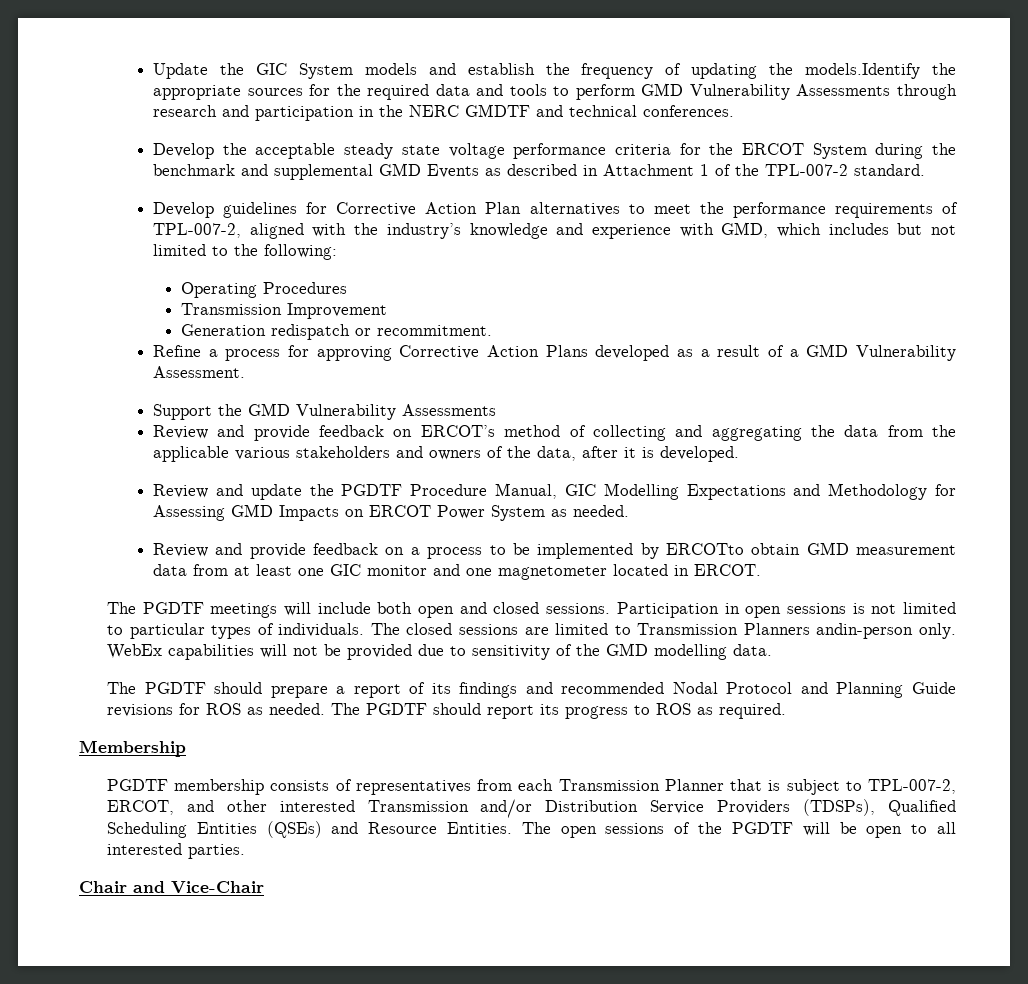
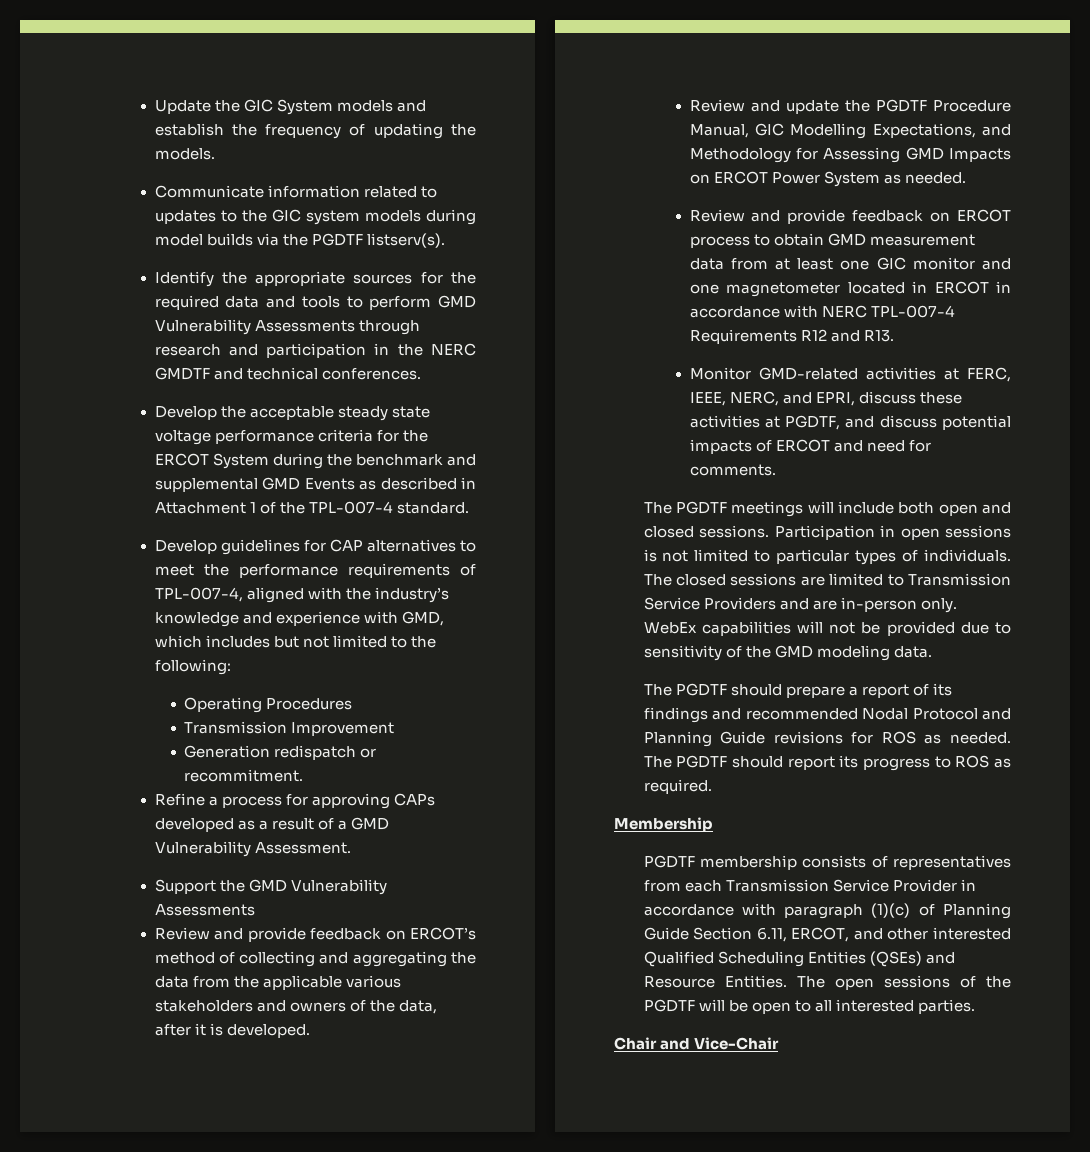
[805,63,921,79] models.Identify -> [154,148,215,160] [154,185,437,198] [154,209,476,225] [154,233,445,248] [154,271,214,287] models. // Communicate information related to updates to the GIC system models during model builds via the PGDTF listserv(s). // Identify
[765,164,849,176] TPL-007-2 -> [308,501,393,514] TPL-007-4
[336,202,522,216] Corrective Action Plan -> [329,539,363,552] CAP
[153,223,242,238] TPL-007-2, -> [154,587,243,602] TPL-007-4,
[399,345,588,359] Corrective Action Plans -> [393,793,435,806] CAPs
[686,484,786,500] Expectations -> [872,123,976,138] Expectations,
[410,547,420,555] a -> [957,209,1011,222] ERCOT
[512,543,744,559] be implemented by ERCOTto -> (770, 240) none
[694,564,762,576] ERCOT. -> [934,281,1011,294] [689,305,955,318] [689,329,894,344] [689,367,1011,382] [689,391,962,406] [689,415,1011,430] [689,439,931,454] [689,464,776,476] ERCOT in accordance with NERC TPL-007-4 Requirements R12 and R13. // Monitor GMD-related activities at FERC, IEEE, NERC, and EPRI, discuss these activities at PGDTF, and discuss potential impacts of ERCOT and need for comments.
[743,623,914,639] Planners andin-person -> [643,597,917,612] Service Providers and are in-person
[653,644,727,660] modelling -> [816,645,890,661] modeling
[664,779,957,795] [106,799,876,818] Planner that is subject to TPL-007-2, ERCOT, and other interested Transmission and/or Distribution Service Providers (TDSPs), -> [832,879,976,892] [643,903,1011,919] [643,927,1011,942] Service Provider in accordance with paragraph (1)(c) of Planning Guide Section 6.11, ERCOT, and other interested

